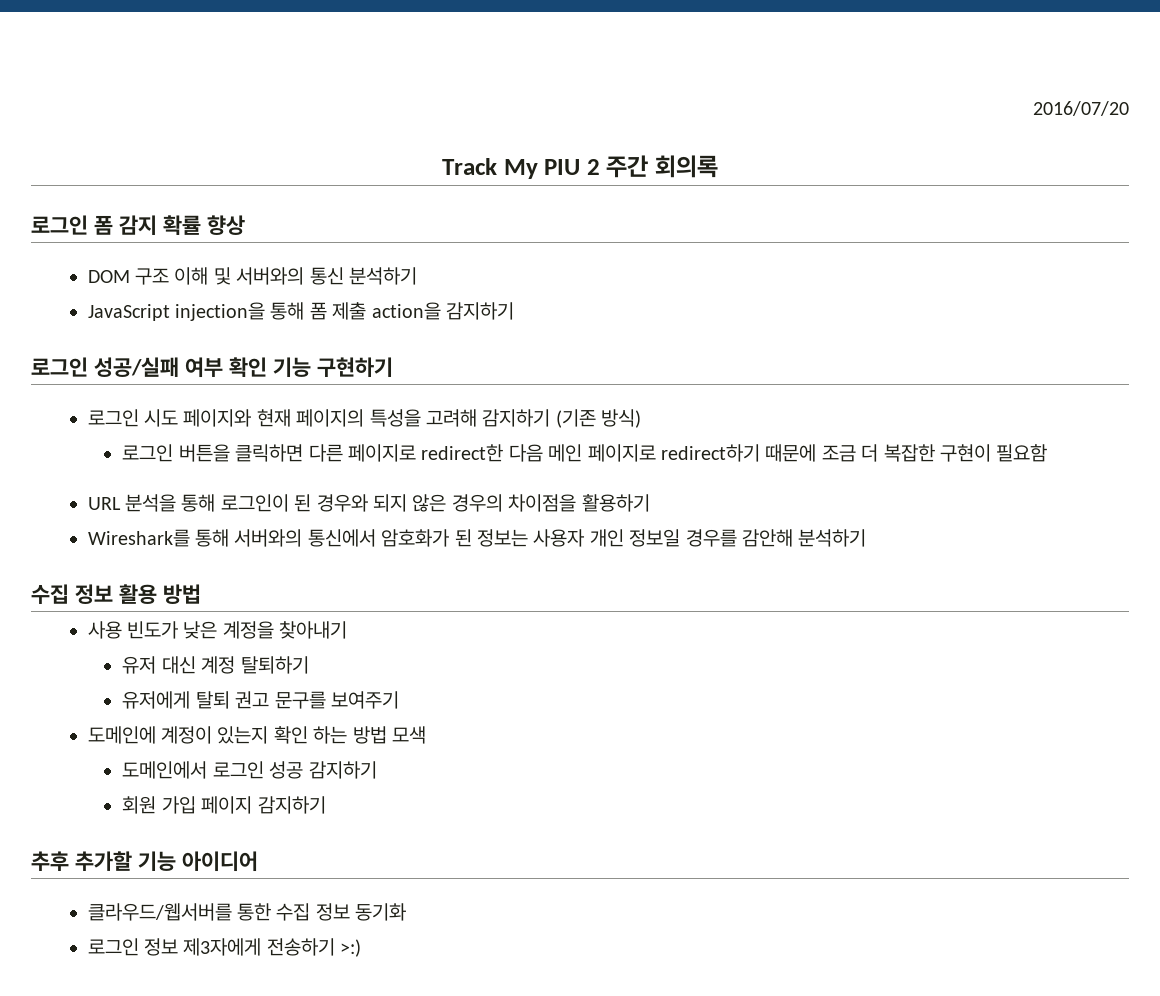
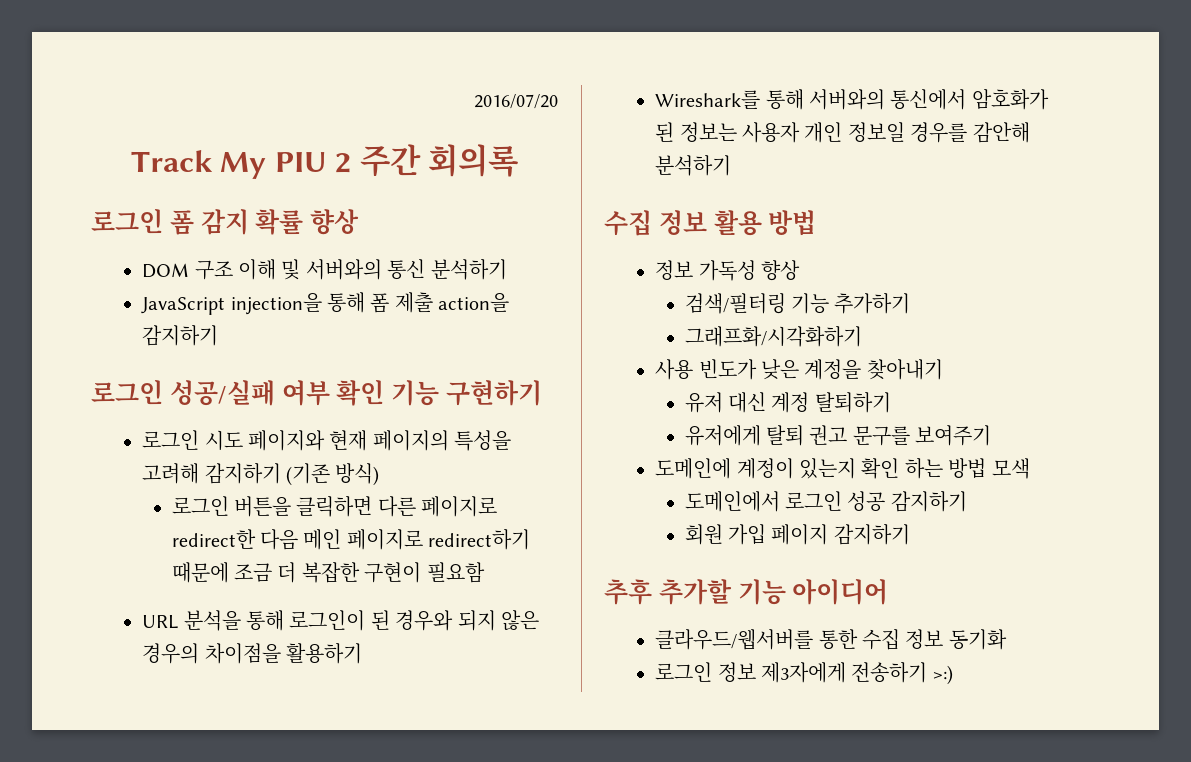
(201, 594) none -> [655,260,801,281] [684,293,911,314] [684,326,862,347] // 정보 가독성 향상 // 검색/필터링 기능 추가하기 // 그래프화/시각화하기

